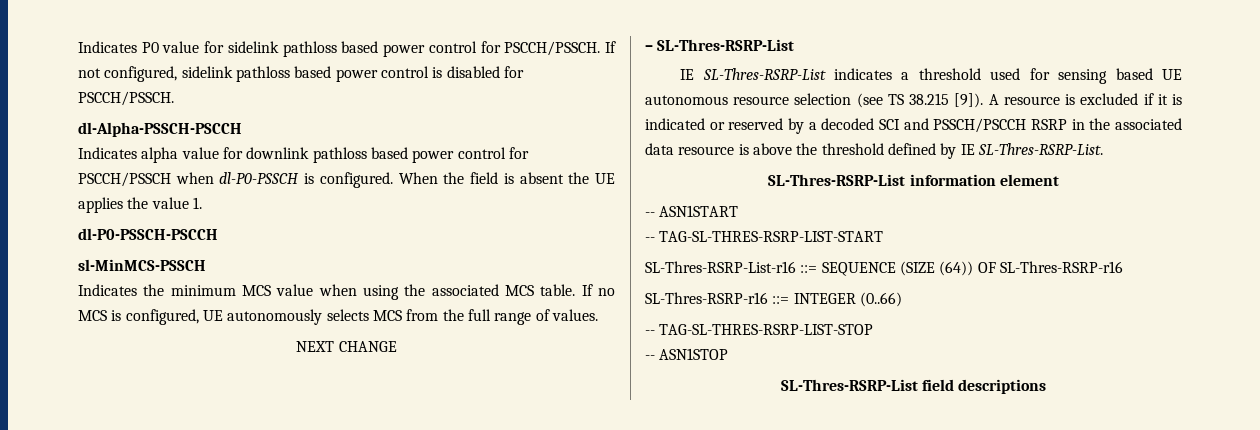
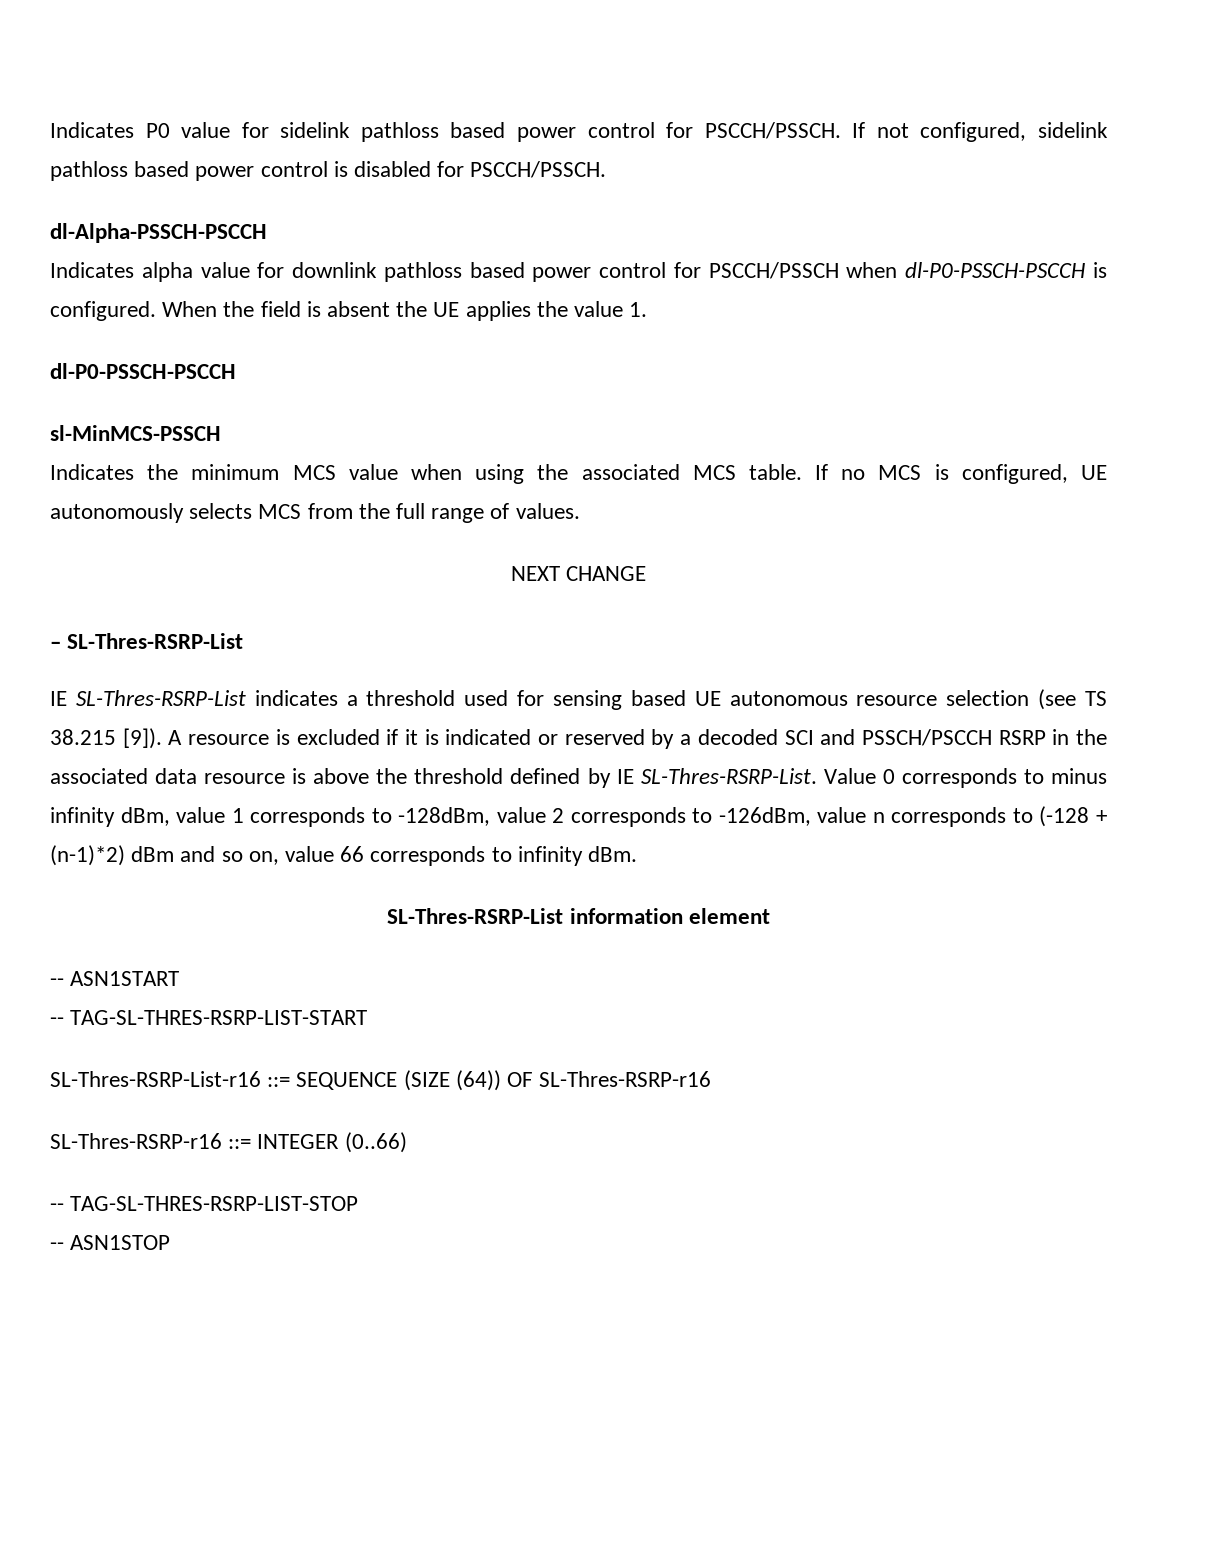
[219,172,300,184] dl-P0-PSSCH -> [905,262,1086,278] dl-P0-PSSCH-PSCCH
(1103, 149) none -> [823,768,1107,788] [50,806,1107,827] [50,845,638,866] Value 0 corresponds to minus infinity dBm, value 1 corresponds to -128dBm, value 2 corresponds to -126dBm, value n corresponds to (-128 + (n-1)*2) dBm and so on, value 66 corresponds to infinity dBm.
[780,379,1047,394] // SL-Thres-RSRP-List field descriptions -> (171, 1242) none

